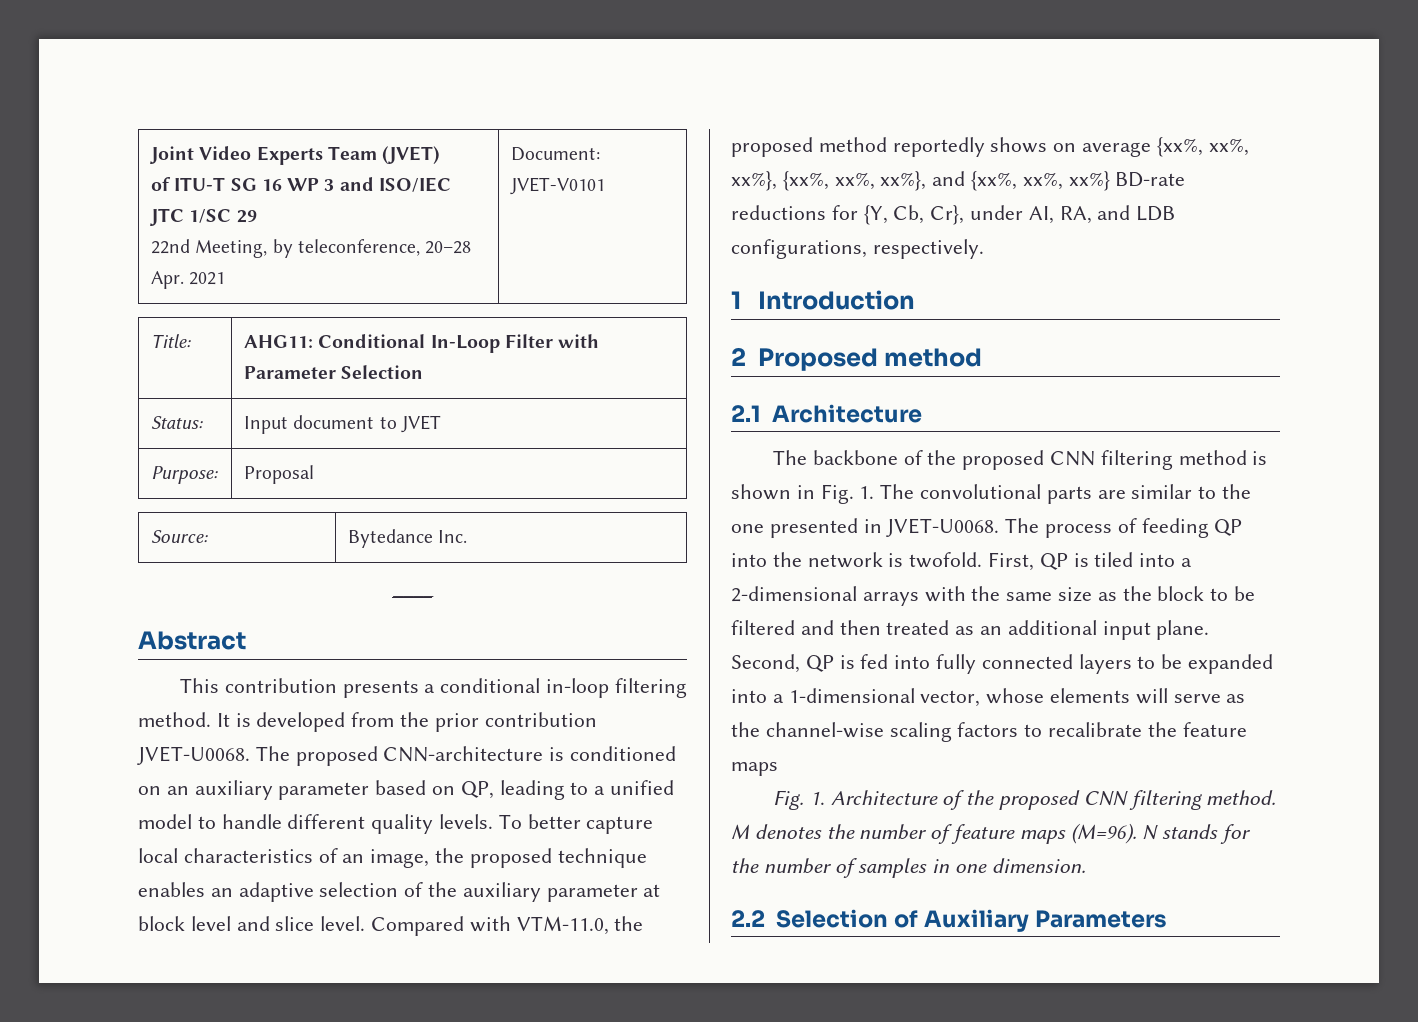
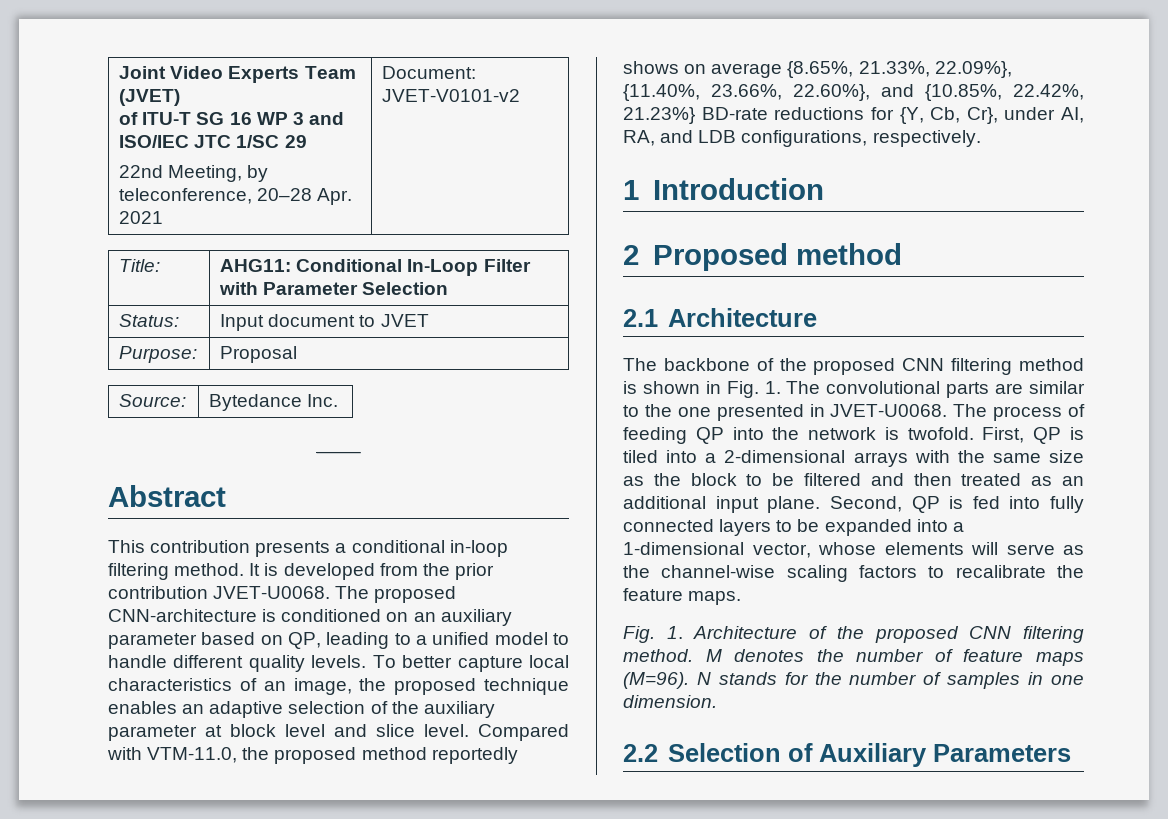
[510,177,606,195] JVET-V0101 -> [382,89,521,102] JVET-V0101-v2
[1156,137,1249,157] [731,171,1110,191] {xx%, xx%, xx%}, {xx%, xx%, xx%}, and {xx%, xx%, xx%} -> [787,61,1012,78] [623,84,1084,101] [623,107,695,124] {8.65%, 21.33%, 22.09%}, {11.40%, 23.66%, 22.60%}, and {10.85%, 22.42%, 21.23%}
[731,762,778,776] maps -> [688,591,742,605] maps.

